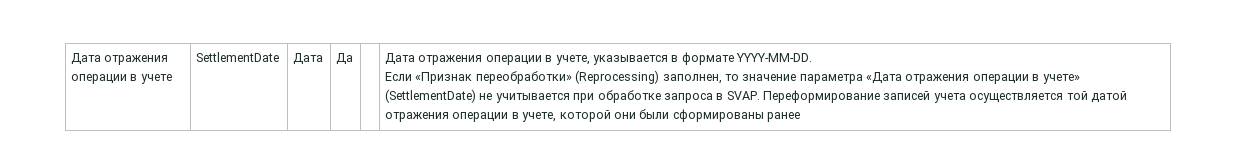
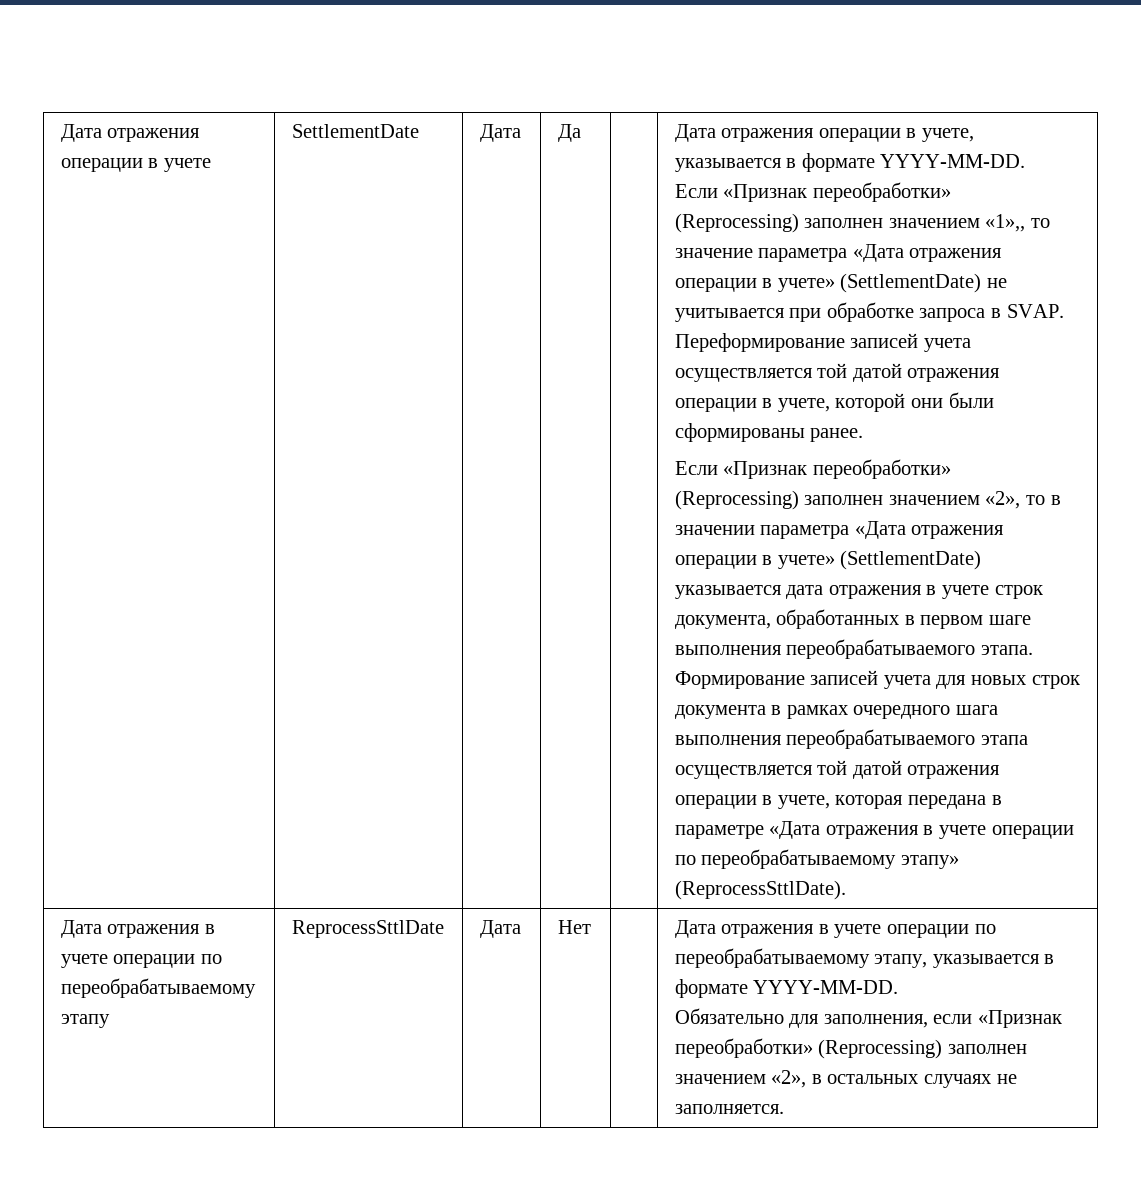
[662,74,722,84] заполнен, -> [804,214,1026,232] заполнен значением «1»,,
[767,112,801,122] ранее -> [810,428,864,442] [674,459,951,479] [674,490,1061,510] [674,521,1005,539] [674,550,982,570] [674,585,1043,599] [674,609,1031,629] [674,639,1033,659] [674,670,1080,689] [674,705,998,719] [674,729,1028,749] [674,760,1001,779] [674,795,1002,809] [674,821,1074,839] [674,849,959,869] [674,880,846,900] [60,920,215,938] [60,954,222,968] [60,978,256,998] [60,1014,110,1028] [291,920,444,938] [479,920,521,938] [557,920,591,934] [674,920,996,938] [674,948,1055,968] [674,979,899,998] [674,1008,1062,1028] [674,1038,1027,1059] [674,1070,1017,1088] [674,1104,784,1114] ранее. // Если «Признак переобработки» (Reprocessing) заполнен значением «2», то в значении параметра «Дата отражения операции в учете» (SettlementDate) указывается дата отражения в учете строк документа, обработанных в первом шаге выполнения переобрабатываемого этапа. Формирование записей учета для новых строк документа в рамках очередного шага выполнения переобрабатываемого этапа осуществляется той датой отражения операции в учете, которая передана в параметре «Дата отражения в учете операции по переобрабатываемому этапу» (ReprocessSttlDate). // Дата отражения в учете операции по переобрабатываемому этапу | ReprocessSttlDate | Дата | Нет | | Дата отражения в учете операции по переобрабатываемому этапу, указывается в формате YYYY-MM-DD. // Обязательно для заполнения, если «Признак переобработки» (Reprocessing) заполнен значением «2», в остальных случаях не заполняется.

